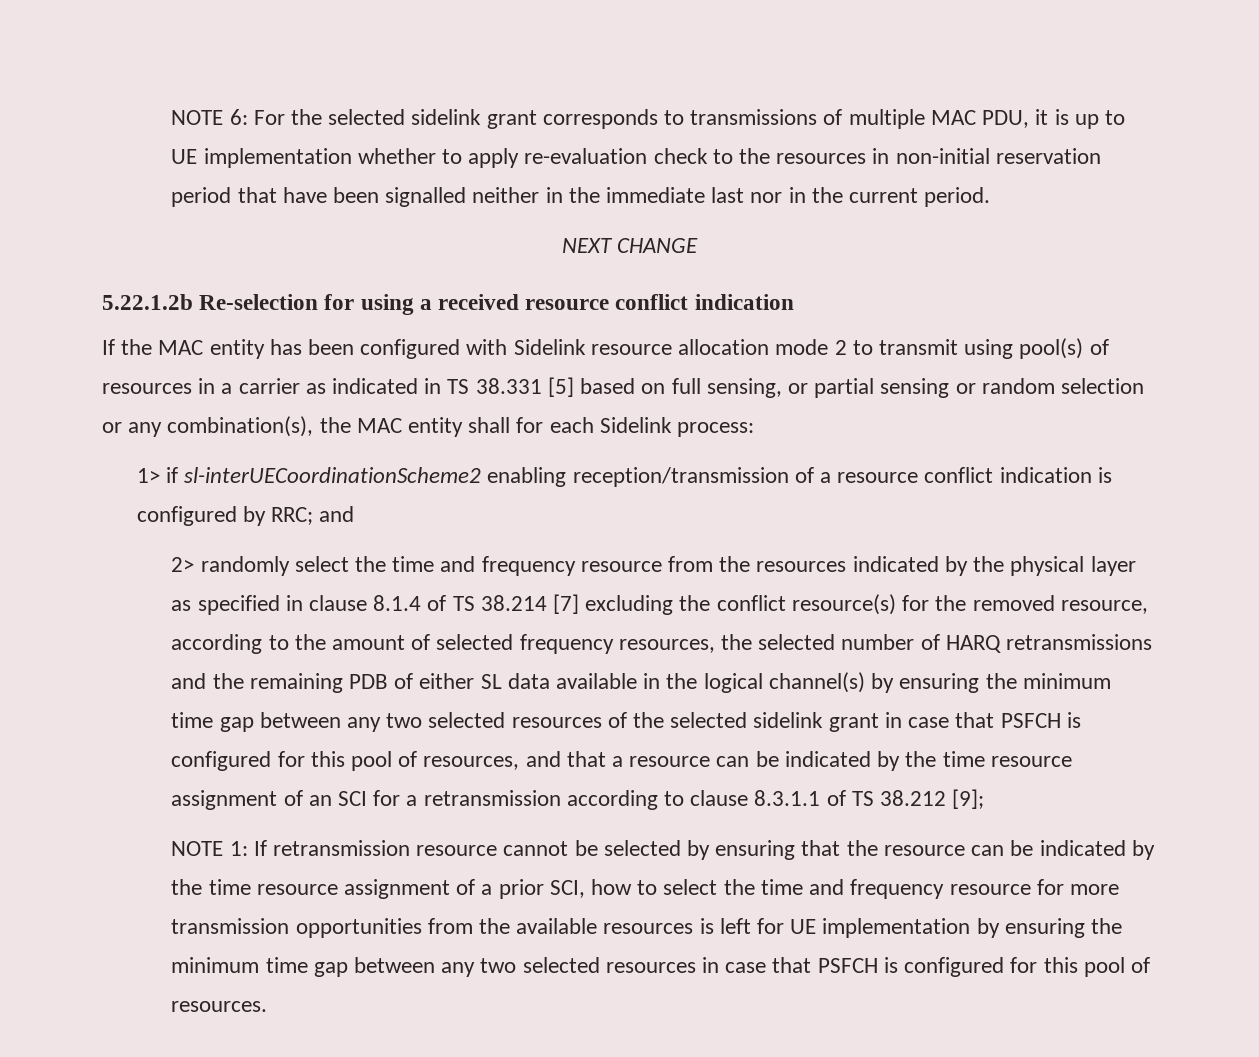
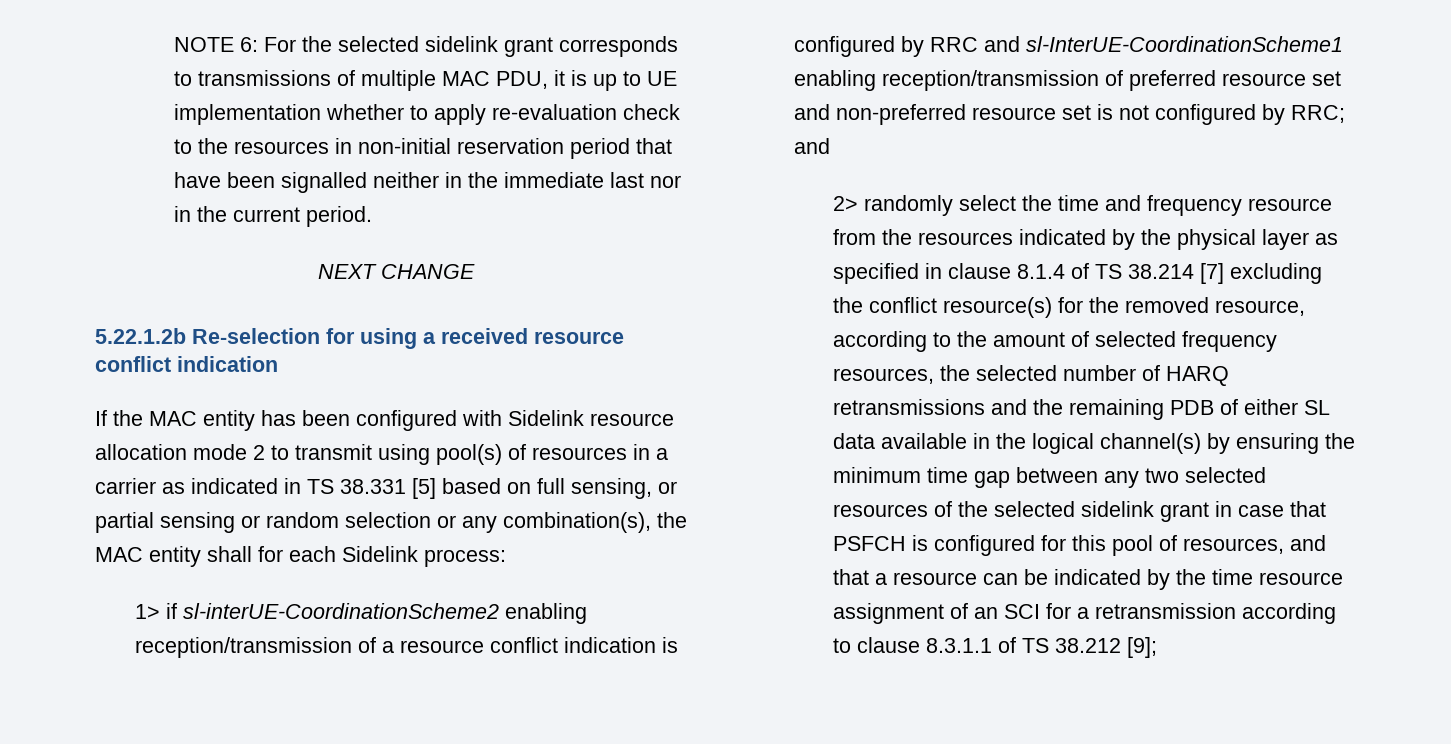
[184,467,482,483] sl-interUECoordinationScheme2 -> [182,603,499,619] sl-interUE-CoordinationScheme2
(266, 516) none -> [929,36,1343,52] [793,70,1341,91] [793,104,1285,125] RRC and sl-InterUE-CoordinationScheme1 enabling reception/transmission of preferred resource set and non-preferred resource set is not configured by
[171,840,1155,860] [171,879,1119,899] [171,918,1123,938] [171,957,1150,977] [171,1001,268,1012] // NOTE 1: If retransmission resource cannot be selected by ensuring that the resource can be indicated by the time resource assignment of a prior SCI, how to select the time and frequency resource for more transmission opportunities from the available resources is left for UE implementation by ensuring the minimum time gap between any two selected resources in case that PSFCH is configured for this pool of resources. -> (1158, 647) none

